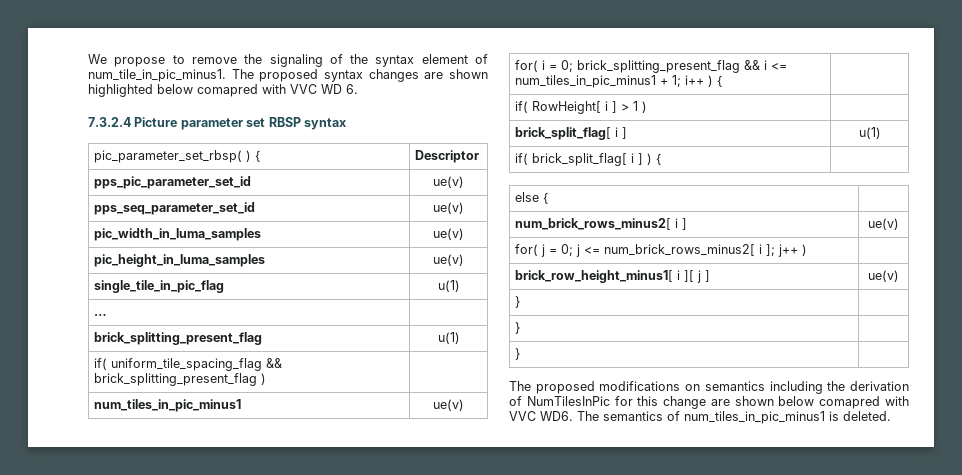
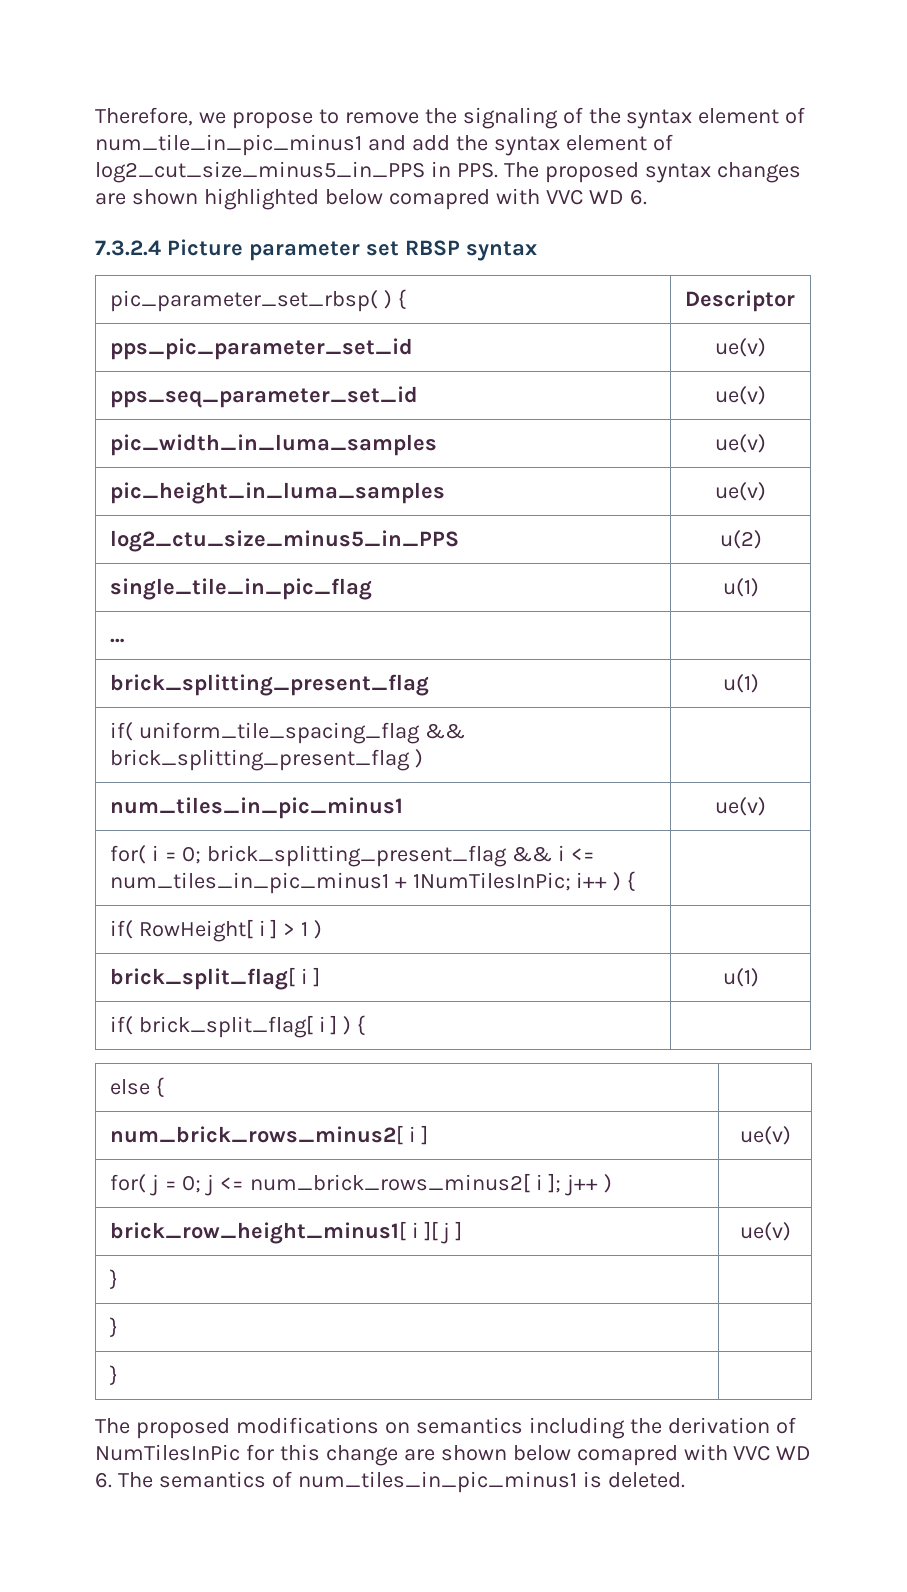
[88,54,107,64] We -> [95,107,226,126] Therefore, we
[88,69,226,82] num_tile_in_pic_minus1. -> [95,134,673,156] [95,161,498,183] num_tile_in_pic_minus1 and add the syntax element of log2_cut_size_minus5_in_PPS in PPS.
(464, 260) none -> [109,530,459,552] [719,530,762,549] // log2_ctu_size_minus5_in_PPS | u(2)
[672,75,682,87] 1; -> [412,872,571,891] 1NumTilesInPic;
[540,411,573,421] WD6. -> [776,1446,812,1460] [95,1472,112,1488] WD 6.

